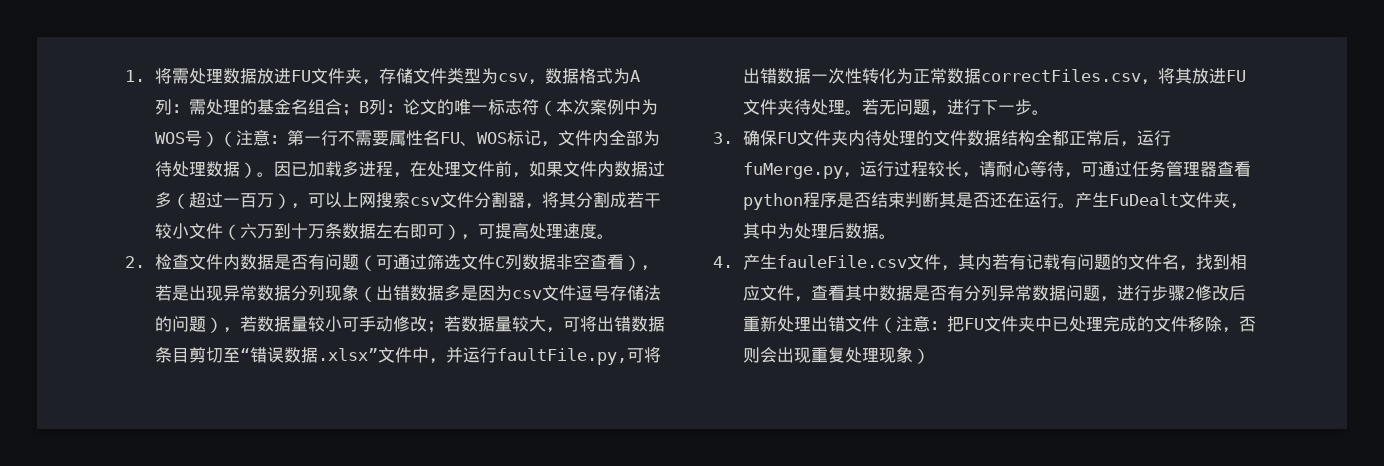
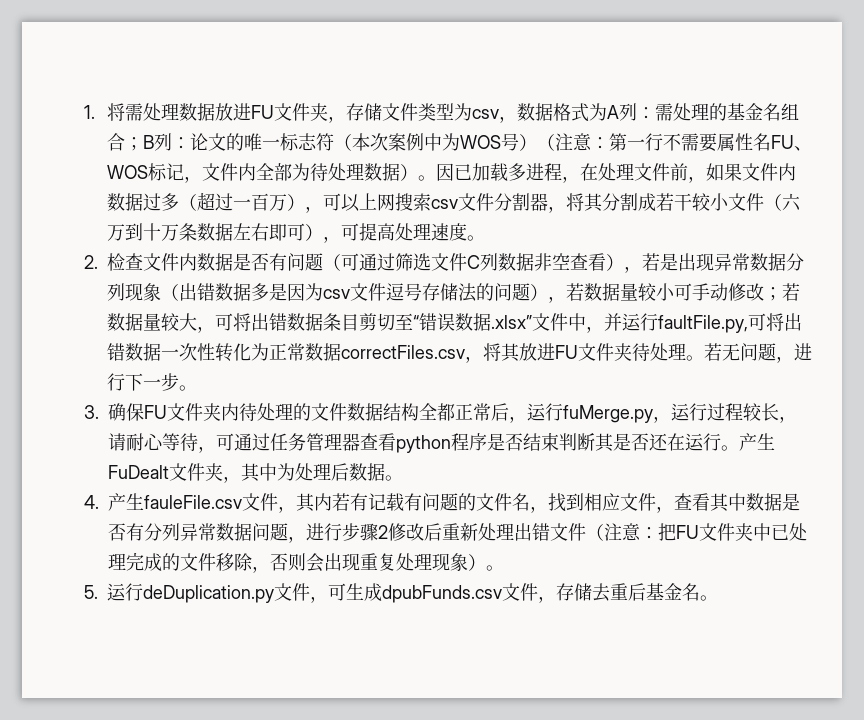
(931, 356) none -> [486,565,504,571] [84,583,719,603] 。 // 5.运行deDuplication.py文件，可生成dpubFunds.csv文件，存储去重后基金名。

